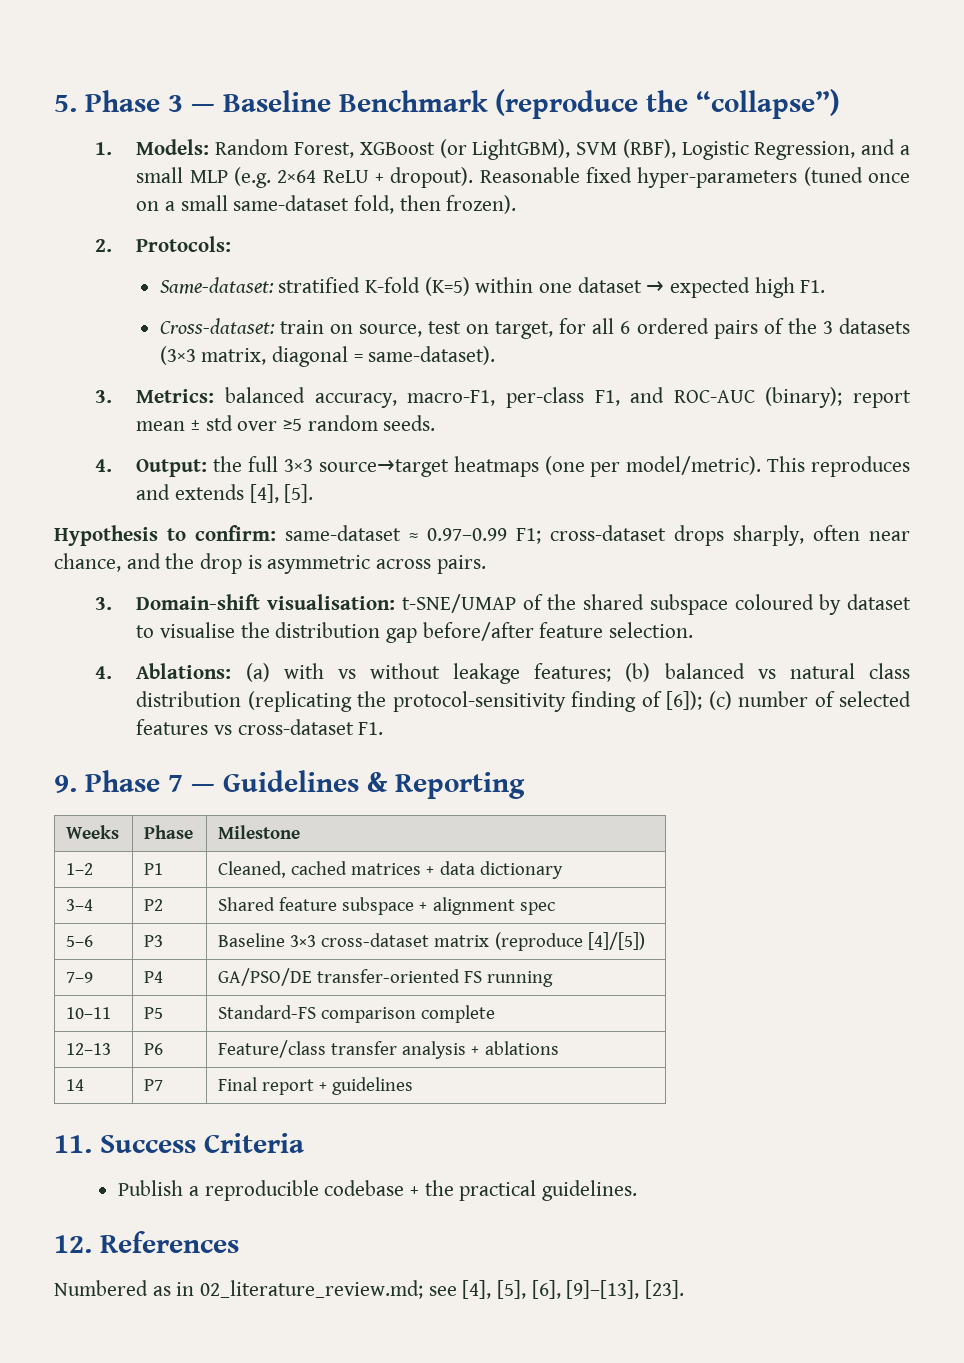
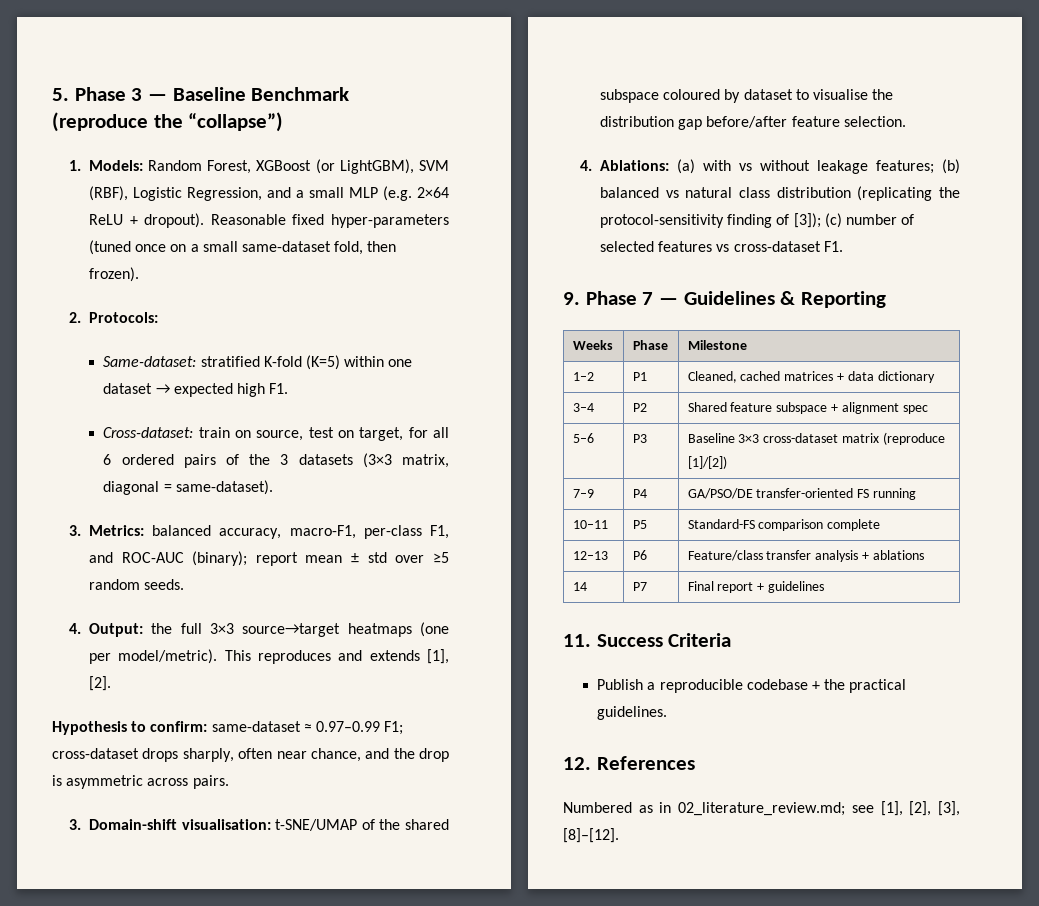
[249,484,314,503] [4], [5]. -> [427,649,449,664] [88,676,111,691] [1], [2].
[666,691,703,710] [6]); -> [793,213,821,228] [3]);
[587,932,645,950] [4]/[5]) -> [687,456,727,469] [1]/[2])
[462,1280,685,1299] [4], [5], [6], [9]–[13], [23]. -> [880,801,960,816] [563,828,619,843] [1], [2], [3], [8]–[12].

